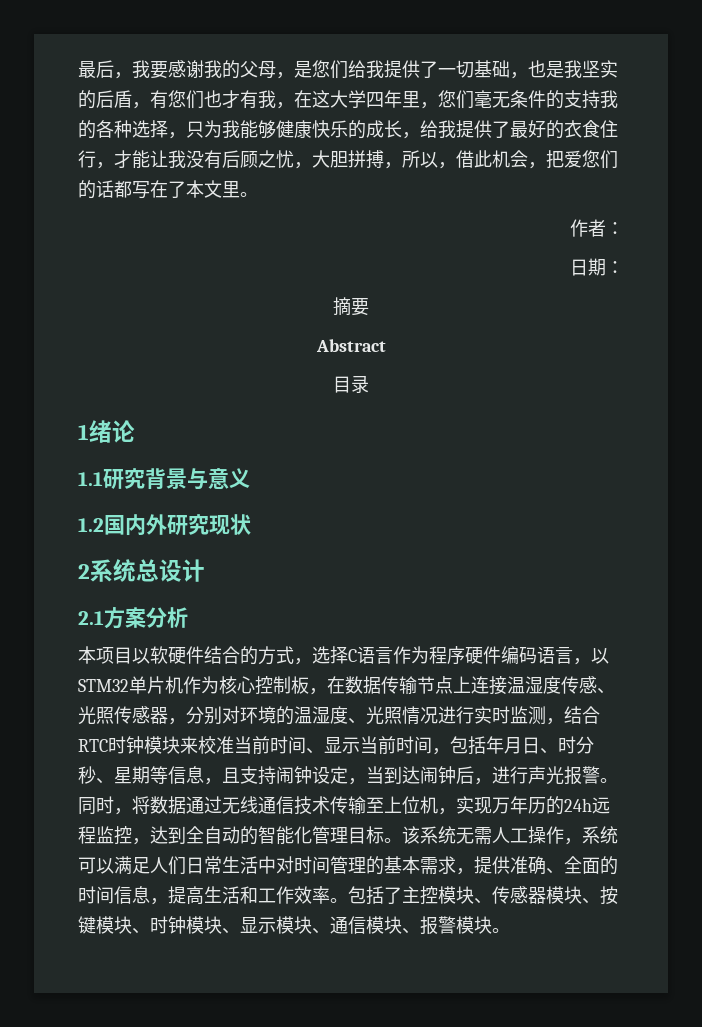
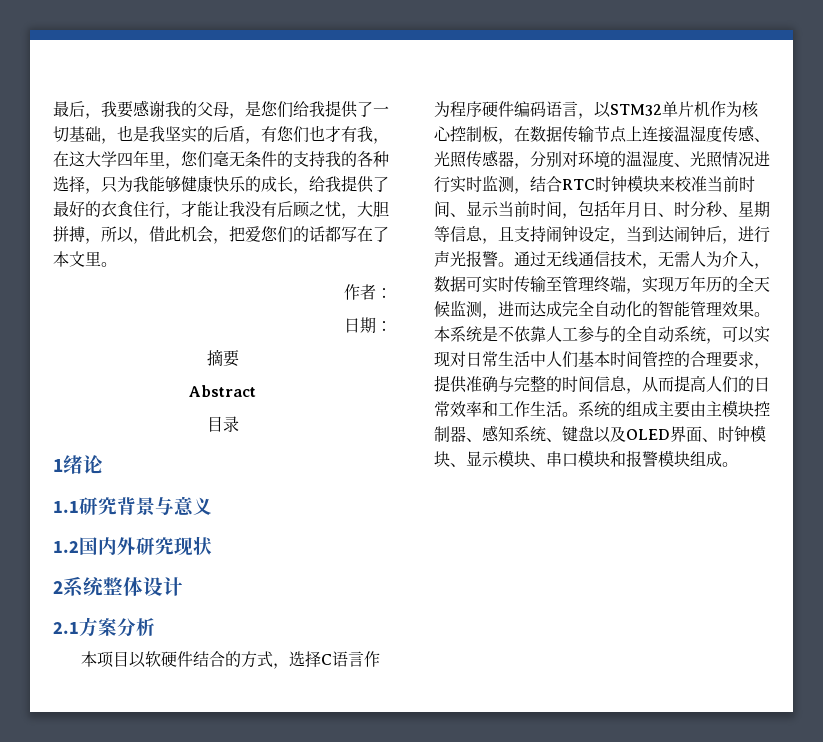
[136,559,159,582] 总 -> [103,577,143,596] 整体
[78,796,186,815] 同时，将数据 -> (514, 264) none
[330,796,610,815] [78,826,618,845] [78,856,438,875] 传输至上位机，实现万年历的24h远程监控，达到全自动的智能化管理目标。该系统无需人工操作，系统可以满足人们日常生活中对时间管理的基本需 -> [642,251,770,269] [434,275,770,294] [434,300,770,319] [434,326,770,344] [434,351,738,368] ，无需人为介入，数据可实时传输至管理终端，实现万年历的全天候监测，进而达成完全自动化的智能管理效果。本系统是不依靠人工参与的全自动系统，可以实现对日常生活中人们基本时间管控的合理要
[546,856,600,874] 、全面 -> [498,375,546,392] 与完整
[168,886,618,905] [78,916,132,934] 提高生活和工作效率。包括了主控模块、传感器模块、按键模块 -> [642,375,770,393] [434,400,770,418] [434,425,702,443] 从而提高人们的日常效率和工作生活。系统的组成主要由主模块控制器、感知系统、键盘以及OLED界面
[330,916,420,934] 通信模块、 -> [546,450,626,467] 串口模块和
(492, 925) none -> [690,451,722,467] 组成

